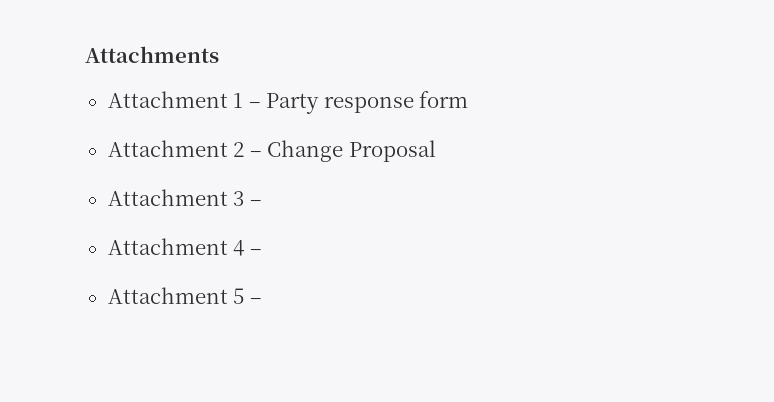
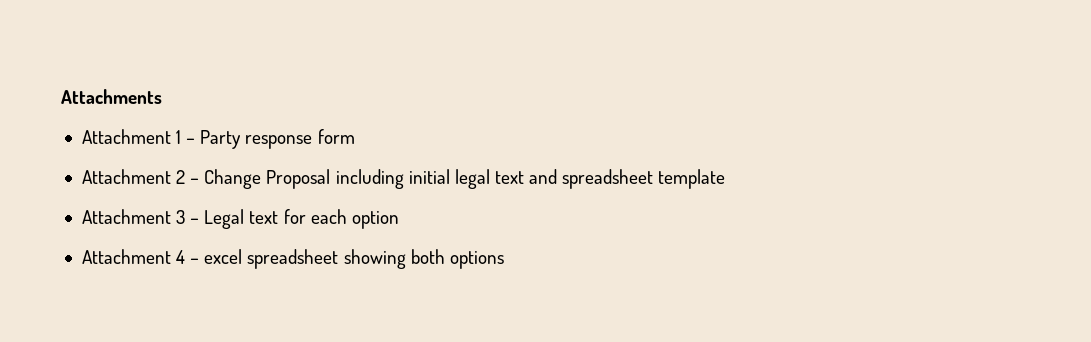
[107,189,262,206] [107,238,262,256] [107,287,262,304] // Attachment 3 – // Attachment 4 – // Attachment 5 – -> [335,169,726,189] [81,209,399,229] [81,249,504,269] including initial legal text and spreadsheet template // Attachment 3 – Legal text for each option // Attachment 4 – excel spreadsheet showing both options

